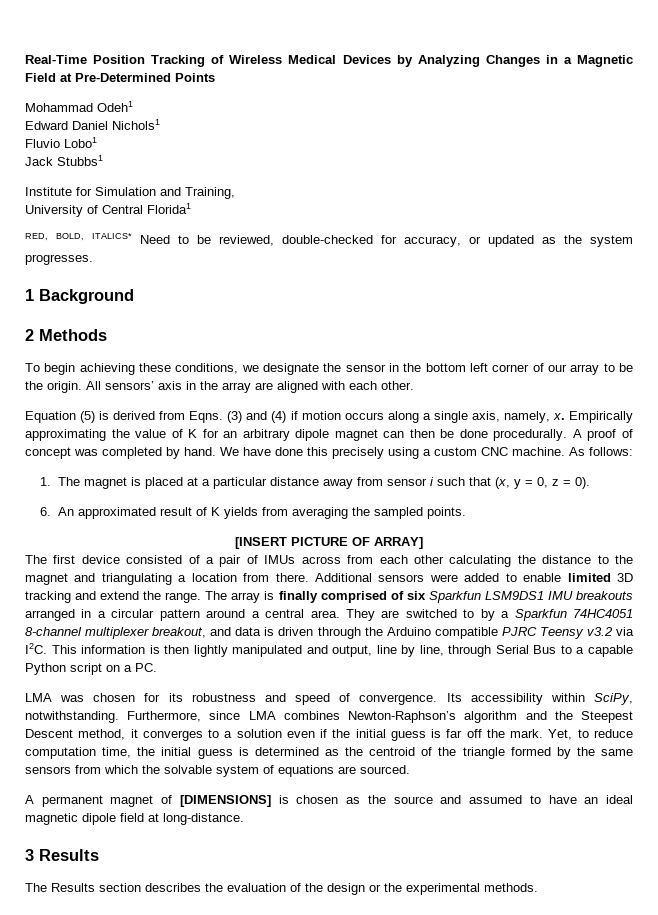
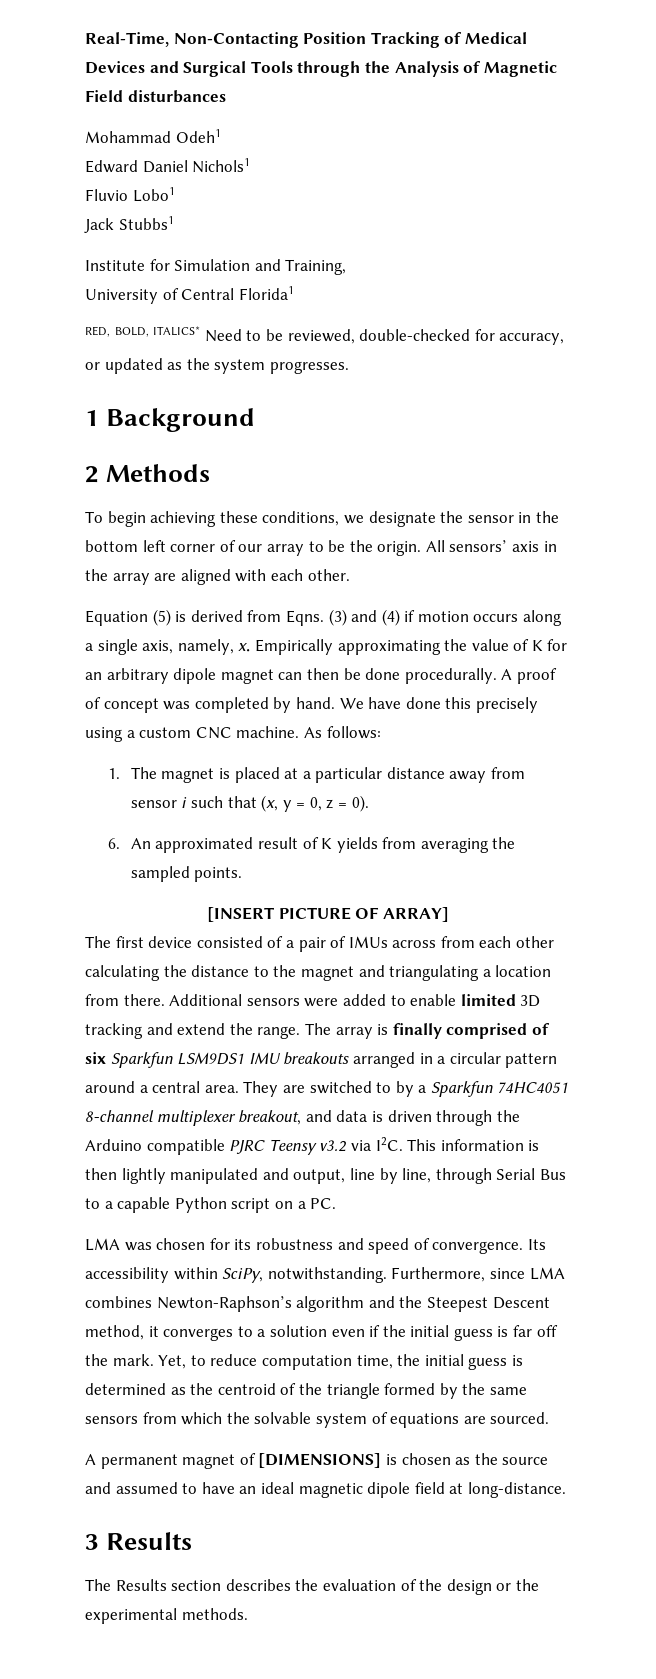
[25,55,87,64] Real-Time -> [85,32,299,48] Real-Time, Non-Contacting
[229,55,283,64] Wireless -> (463, 38) none
[396,55,634,67] [25,73,215,82] by Analyzing Changes in a Magnetic Field at Pre-Determined Points -> [149,61,557,77] [85,90,226,103] and Surgical Tools through the Analysis of Magnetic Field disturbances

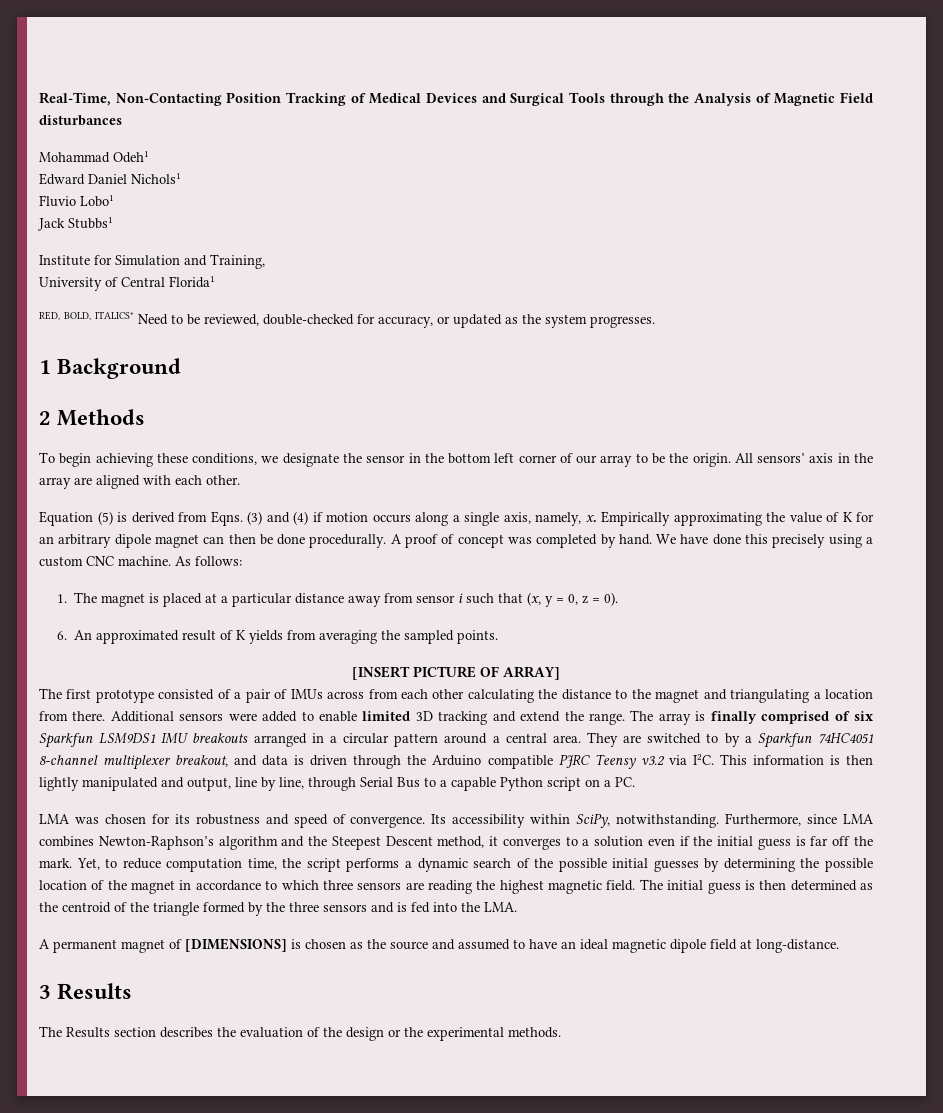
[148,936,193,948] device -> [95,689,154,703] prototype
[424,1354,523,1370] initial guess is -> [306,858,873,872] [39,879,787,894] script performs a dynamic search of the possible initial guesses by determining the possible location of the magnet in accordance to which three sensors are reading the highest magnetic field. The initial guess is then
[489,1387,527,1395] [85,1412,550,1428] same sensors from which the solvable system of equations are sourced. -> [289,902,517,913] three sensors and is fed into the LMA.

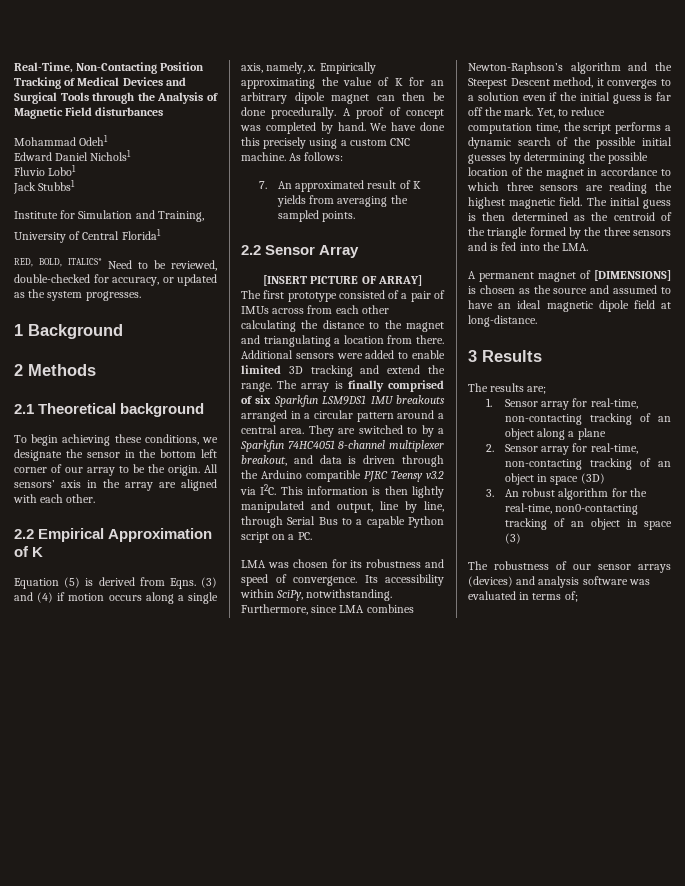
(146, 417) none -> [14,403,205,417] // 2.1 Theoretical background
(240, 480) none -> [14,528,213,542] [14,546,44,557] // 2.2 Empirical Approximation of K
[56,592,619,607] [56,631,67,640] 1. The magnet is placed at a particular distance away from sensor i such that (x, y = 0, z = 0). // 6. -> [259,181,268,189] 7.
(499, 637) none -> [241,245,360,258] // 2.2 Sensor Array
[66,1027,561,1041] Results section describes the evaluation of the design or the experimental methods. -> [490,383,547,394] [486,398,638,410] [504,413,671,425] [504,428,606,440] [486,443,638,455] [504,458,671,470] [504,473,605,485] [486,488,647,500] [504,503,639,515] [504,518,672,530] [504,533,521,544] [468,561,671,573] [468,576,650,588] [468,591,578,602] results are; // 1. Sensor array for real-time, non-contacting tracking of an object along a plane // 2. Sensor array for real-time, non-contacting tracking of an object in space (3D) // 3. An robust algorithm for the real-time, non0-contacting tracking of an object in space (3) // The robustness of our sensor arrays (devices) and analysis software was evaluated in terms of;

